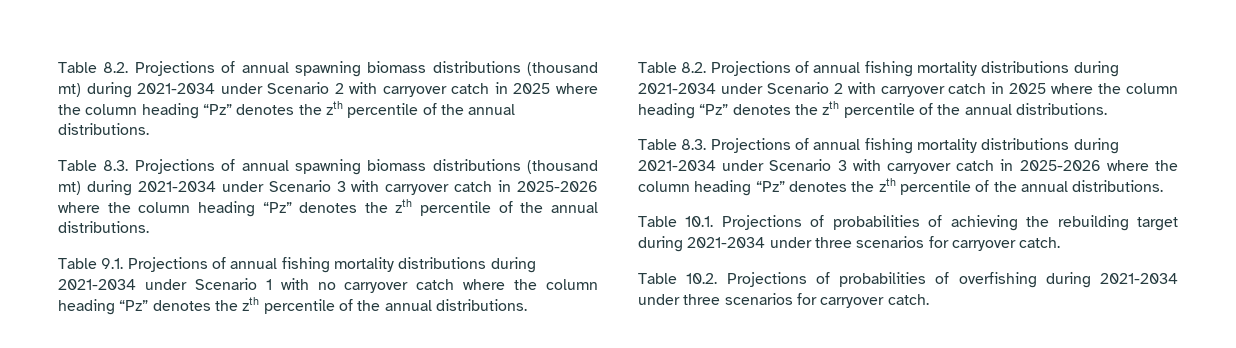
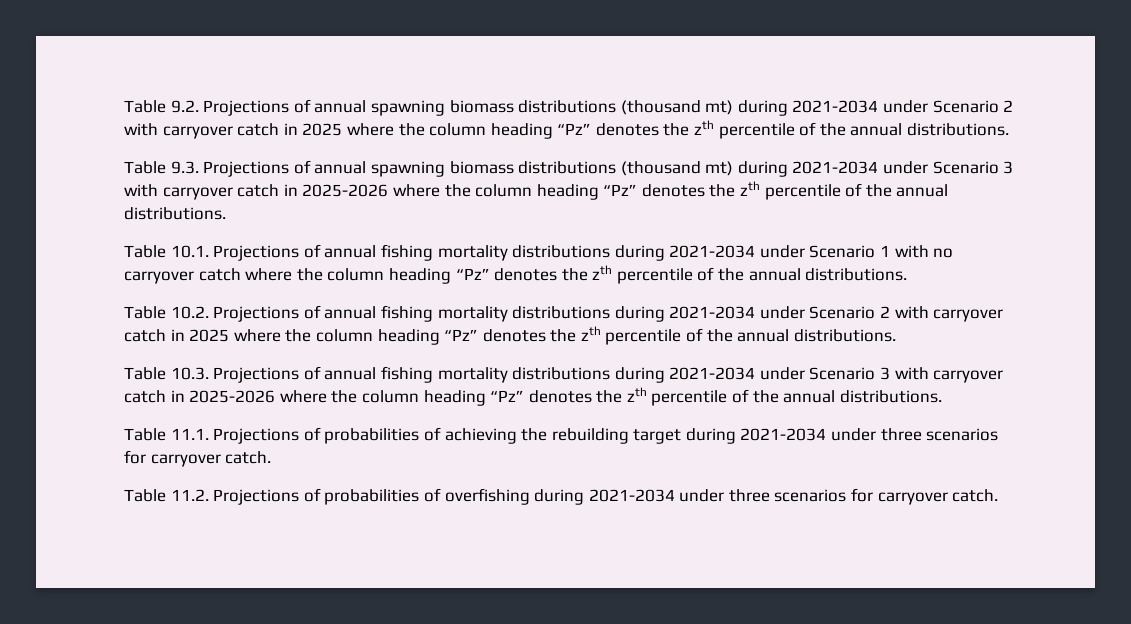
[58,62,129,73] Table 8.2. -> [124,100,199,113] Table 9.2.
[103,160,129,171] 8.3. -> [170,161,199,174] 9.3.
[101,258,124,269] 9.1. -> [170,245,209,258] 10.1.
[681,62,707,73] 8.2. -> [170,306,209,319] 10.2.
[681,139,707,150] 8.3. -> [170,367,209,380] 10.3.
[685,216,714,227] 10.1. -> [170,428,209,440] 11.1.
[686,273,718,284] 10.2. -> [170,489,209,501] 11.2.

